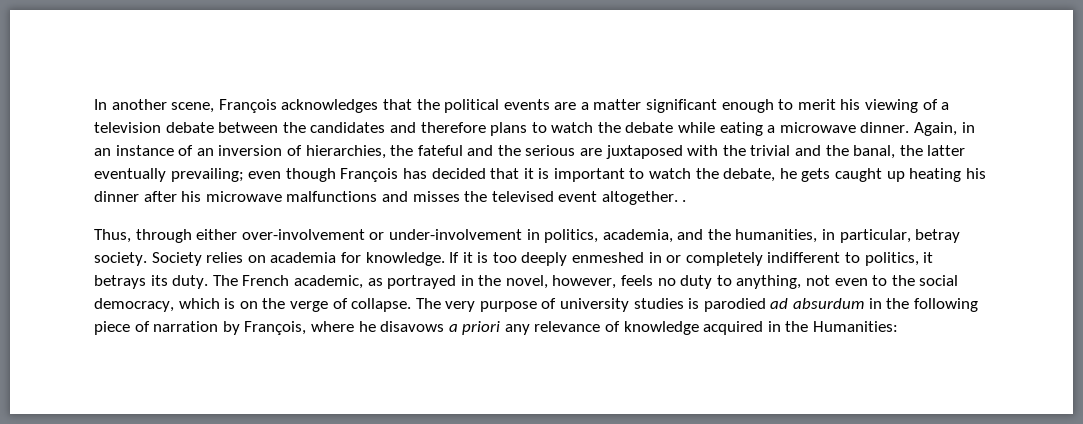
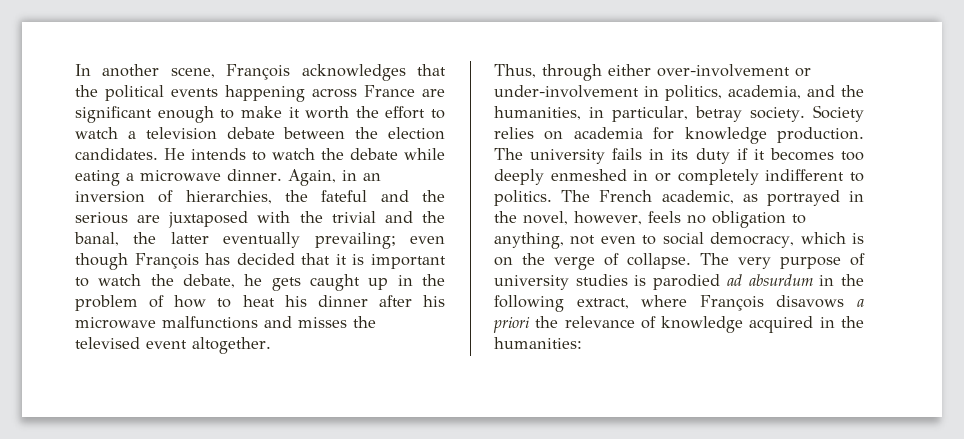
[554,99,938,113] are a matter significant enough to merit his viewing of -> [225,85,445,102] [75,106,445,123] [75,127,118,139] happening across France are significant enough to make it worth the effort to watch
[310,122,528,136] candidates and therefore plans -> [388,127,445,140] [75,148,246,160] election candidates. He intends
[115,145,214,156] instance of an -> (381, 177) none
[909,168,962,182] heating -> [397,274,445,286] [75,295,275,311] in the problem of how to heat
[682,200,687,202] . -> (271, 345) none
[365,252,489,266] knowledge. If it is -> [684,127,864,144] [494,148,834,164] knowledge production. The university fails in its duty if it becomes
[864,252,934,266] [94,275,209,289] politics, it betrays its duty. -> [494,190,552,206] politics.
[680,275,713,289] duty -> [712,211,786,228] obligation
[891,275,915,286] the -> (657, 240) none
[94,321,376,335] piece of narration by François, where he -> [576,295,764,311] extract, where François
[504,324,530,335] any -> [535,316,559,328] the
[813,321,899,332] Humanities: -> [494,337,582,349] humanities:

